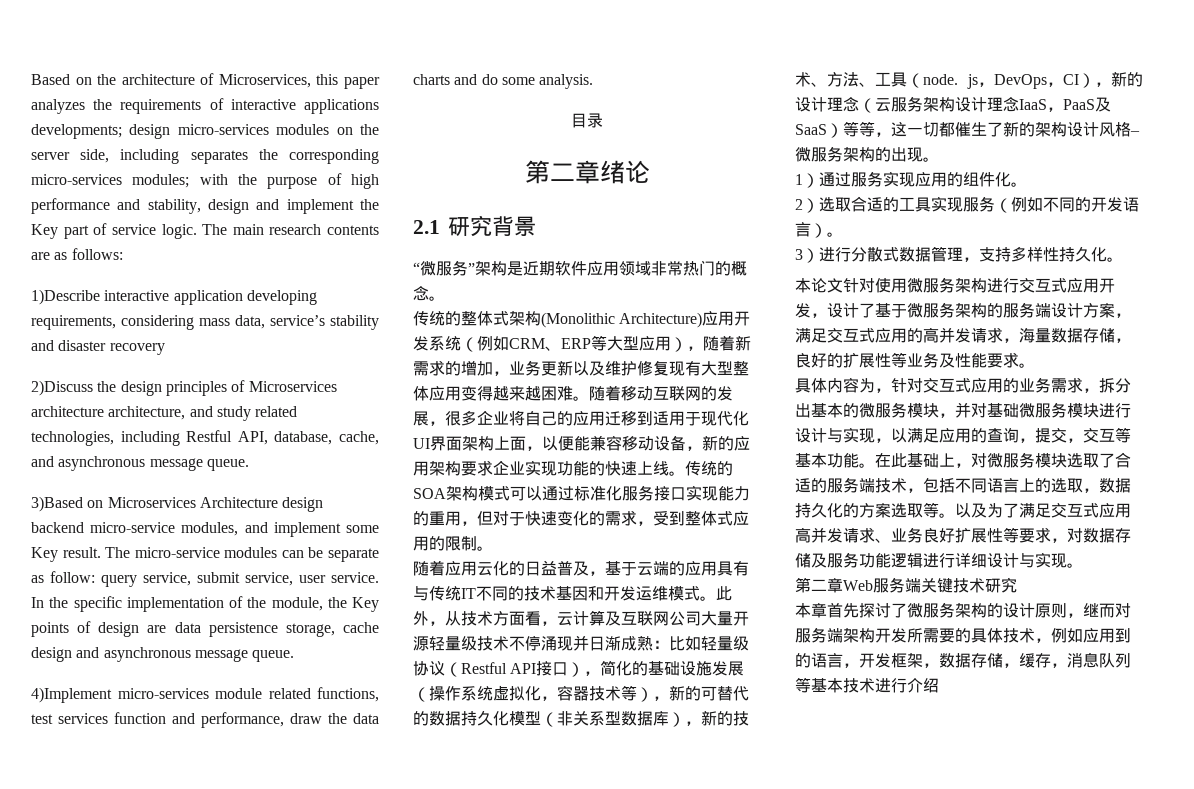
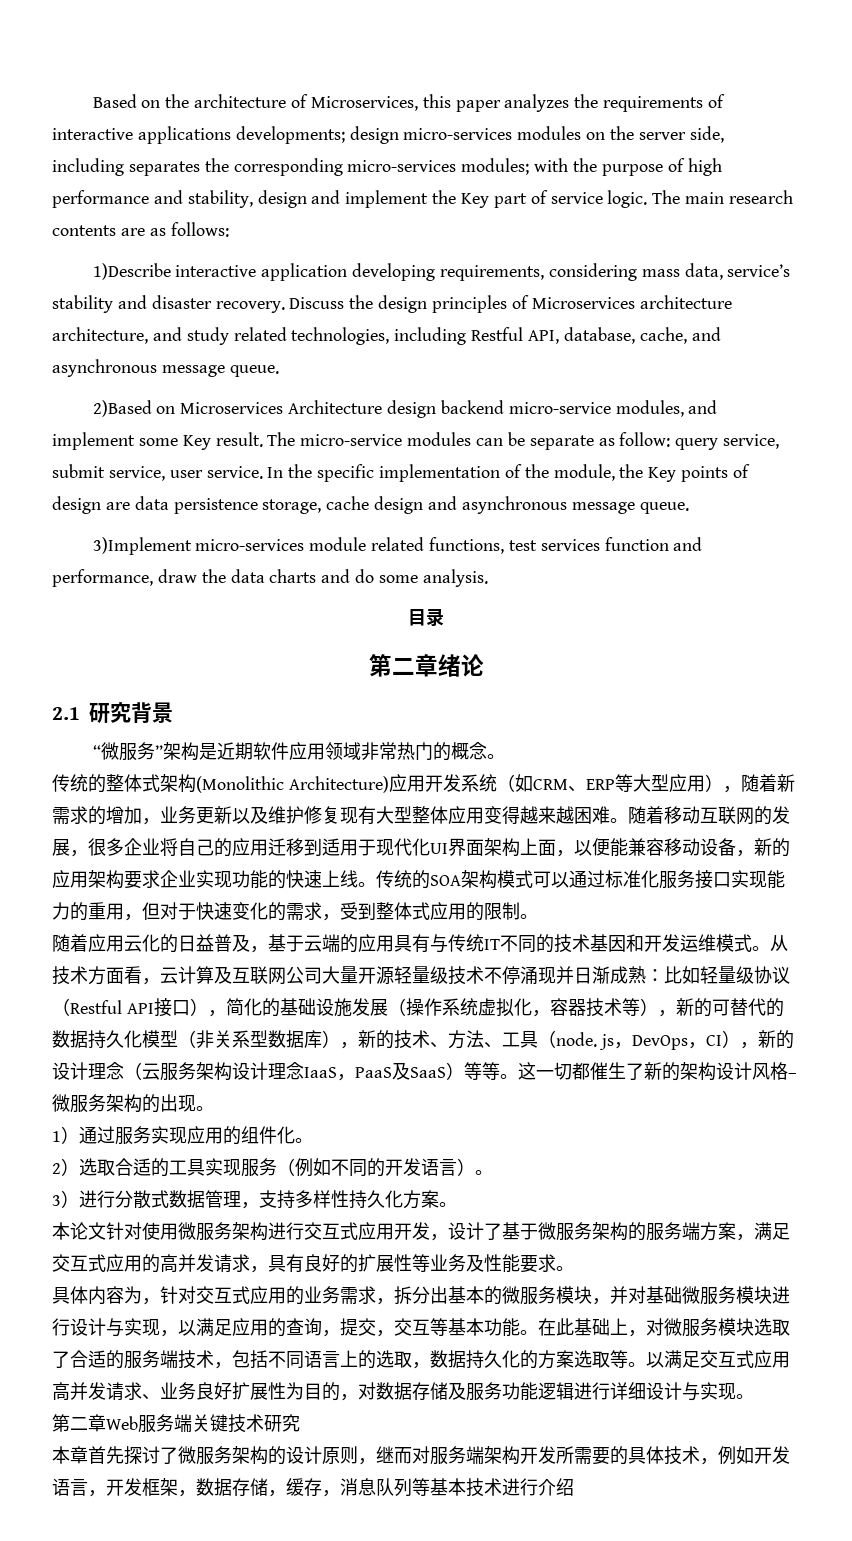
[109,343,165,355] [31,380,93,396] recovery // 2)Discuss -> [215,297,345,313] recovery. Discuss
[31,496,83,512] 3)Based -> [92,400,152,417] 2)Based
[31,687,112,703] 4)Implement -> [92,537,192,555] 3)Implement
[477,336,493,351] 例 -> (515, 783) none
[716,586,732,601] [413,611,445,626] 此外， -> (770, 948) none
[875,132,891,137] ， -> [500,1074,518,1079] 。
(1107, 254) none -> [403,1190,439,1209] 方案
[1051,303,1083,318] 设计 -> (700, 1231) none
[1019,328,1131,343] 海量数据存储， -> [268,1254,304,1273] 具有
[971,503,1019,518] 及为了 -> (664, 1360) none
[1003,527,1051,543] 等要求 -> [286,1382,340,1401] 为目的
[1083,628,1131,643] [795,653,811,668] 应用到的 -> [754,1446,790,1464] 开发

